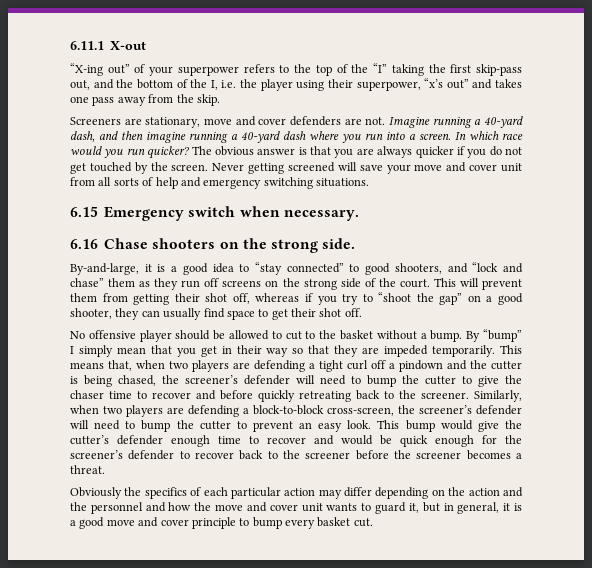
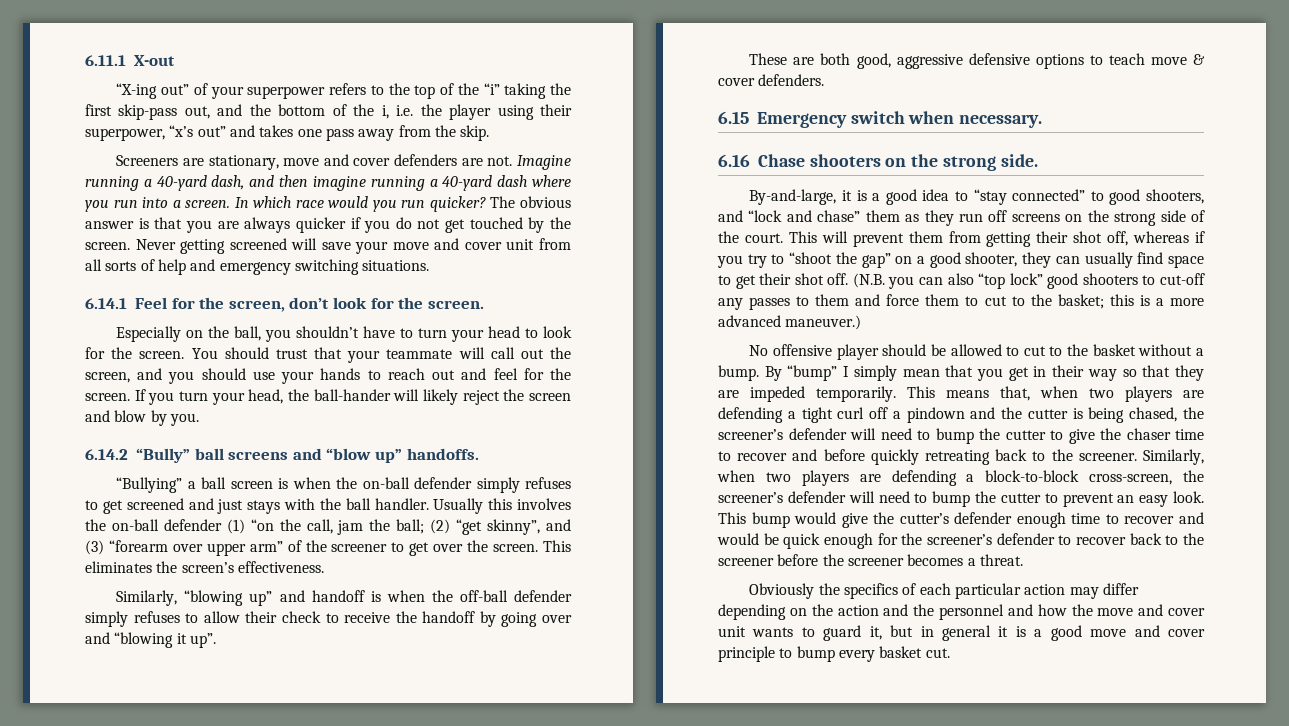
[373,63,388,73] “I” -> [483,83,500,95] “i”
[210,80,218,90] I, -> [381,105,389,119] i,
(369, 182) none -> [85,297,484,312] [116,326,572,342] [85,347,571,363] [85,368,571,384] [85,389,571,405] [85,410,199,426] [85,448,479,463] [116,477,572,493] [85,498,571,514] [85,519,571,535] [85,540,571,556] [85,561,324,573] [116,590,572,606] [85,611,572,627] [85,632,216,648] [749,53,1205,69] [718,74,825,86] // 6.14.1 Feel for the screen, don’t look for the screen. // Especially on the ball, you shouldn’t have to turn your head to look for the screen. You should trust that your teammate will call out the screen, and you should use your hands to reach out and feel for the screen. If you turn your head, the ball-hander will likely reject the screen and blow by you. // 6.14.2 “Bully” ball screens and “blow up” handoffs. // “Bullying” a ball screen is when the on-ball defender simply refuses to get screened and just stays with the ball handler. Usually this involves the on-ball defender (1) “on the call, jam the ball; (2) “get skinny”, and (3) “forearm over upper arm” of the screener to get over the screen. This eliminates the screen’s effectiveness. // Similarly, “blowing up” and handoff is when the off-ball defender simply refuses to allow their check to receive the handoff by going over and “blowing it up”. // These are both good, aggressive defensive options to teach move & cover defenders.
(362, 312) none -> [852,273,1205,289] [718,294,1204,310] [718,315,862,330] (N.B. you can also “top lock” good shooters to cut-off any passes to them and force them to cut to the basket; this is a more advanced maneuver.)
[457,502,500,514] general, -> [942,625,991,641] general

